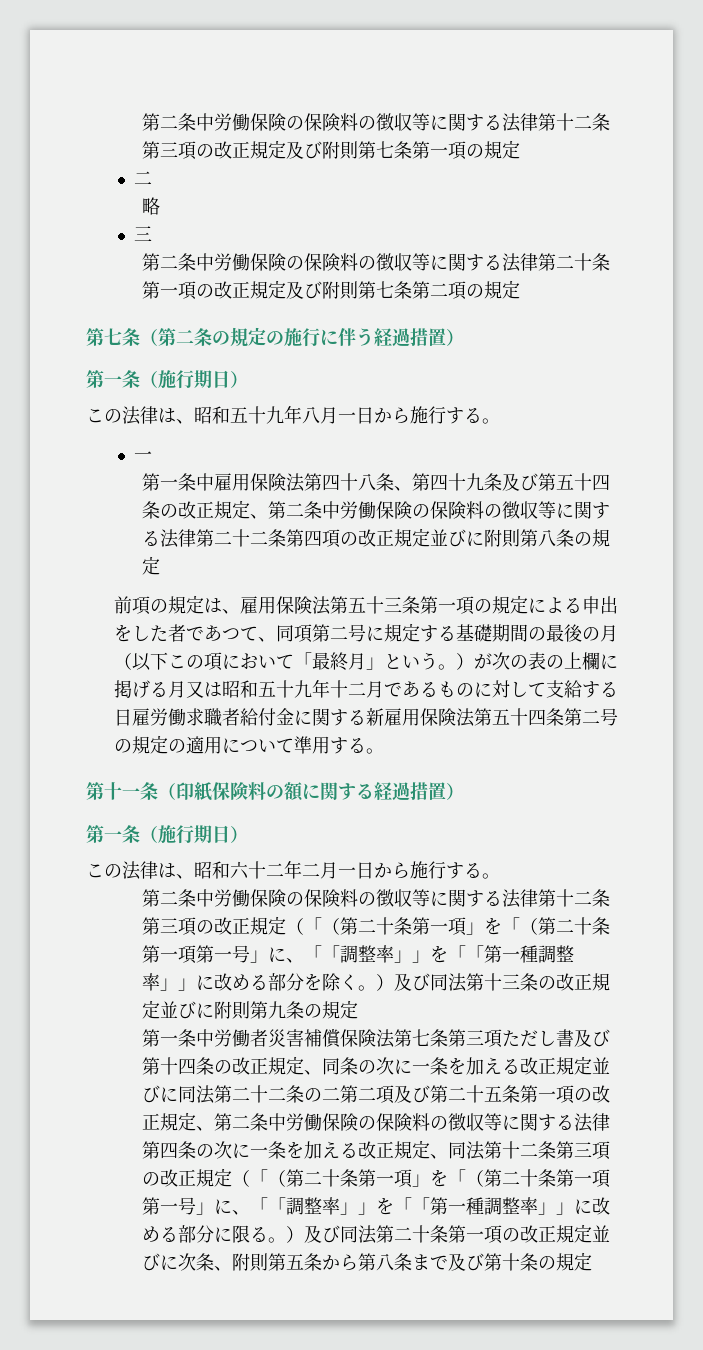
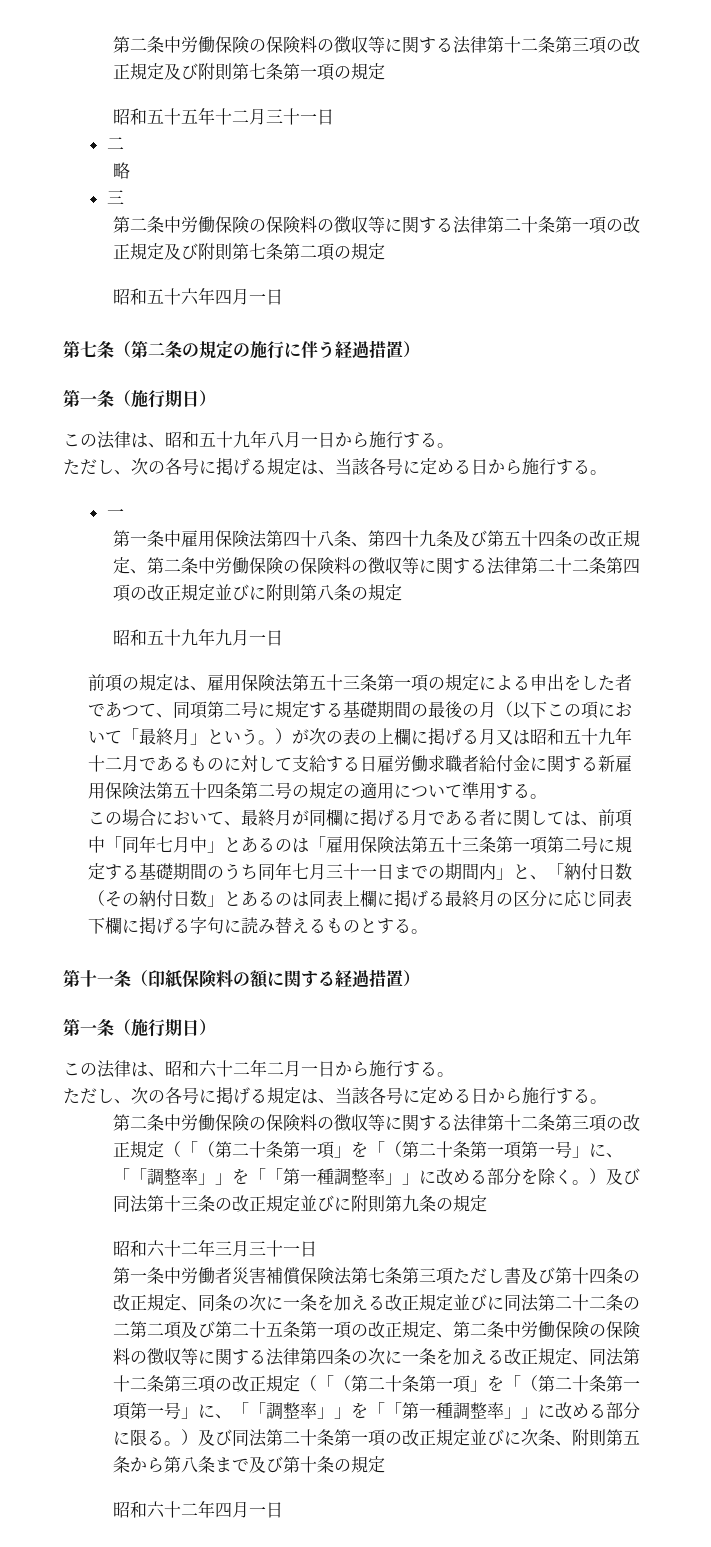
(521, 149) none -> [112,107,334,125] // 昭和五十五年十二月三十一日
(521, 289) none -> [112,287,283,305] // 昭和五十六年四月一日
(500, 421) none -> [63,457,607,476] // ただし、次の各号に掲げる規定は、当該各号に定める日から施行する。
(161, 565) none -> [112,628,283,646] // 昭和五十九年九月一日
(385, 751) none -> [87,808,632,827] [87,835,632,854] [87,862,632,880] [87,889,632,908] [87,916,428,934] // この場合において、最終月が同欄に掲げる月である者に関しては、前項中「同年七月中」とあるのは「雇用保険法第五十三条第一項第二号に規定する基礎期間のうち同年七月三十一日までの期間内」と、「納付日数（その納付日数」とあるのは同表上欄に掲げる最終月の区分に応じ同表下欄に掲げる字句に読み替えるものとする。
(500, 876) none -> [63,1086,607,1105] // ただし、次の各号に掲げる規定は、当該各号に定める日から施行する。
(359, 1009) none -> [112,1239,317,1257] // 昭和六十二年三月三十一日
(593, 1261) none -> [112,1500,283,1518] // 昭和六十二年四月一日

